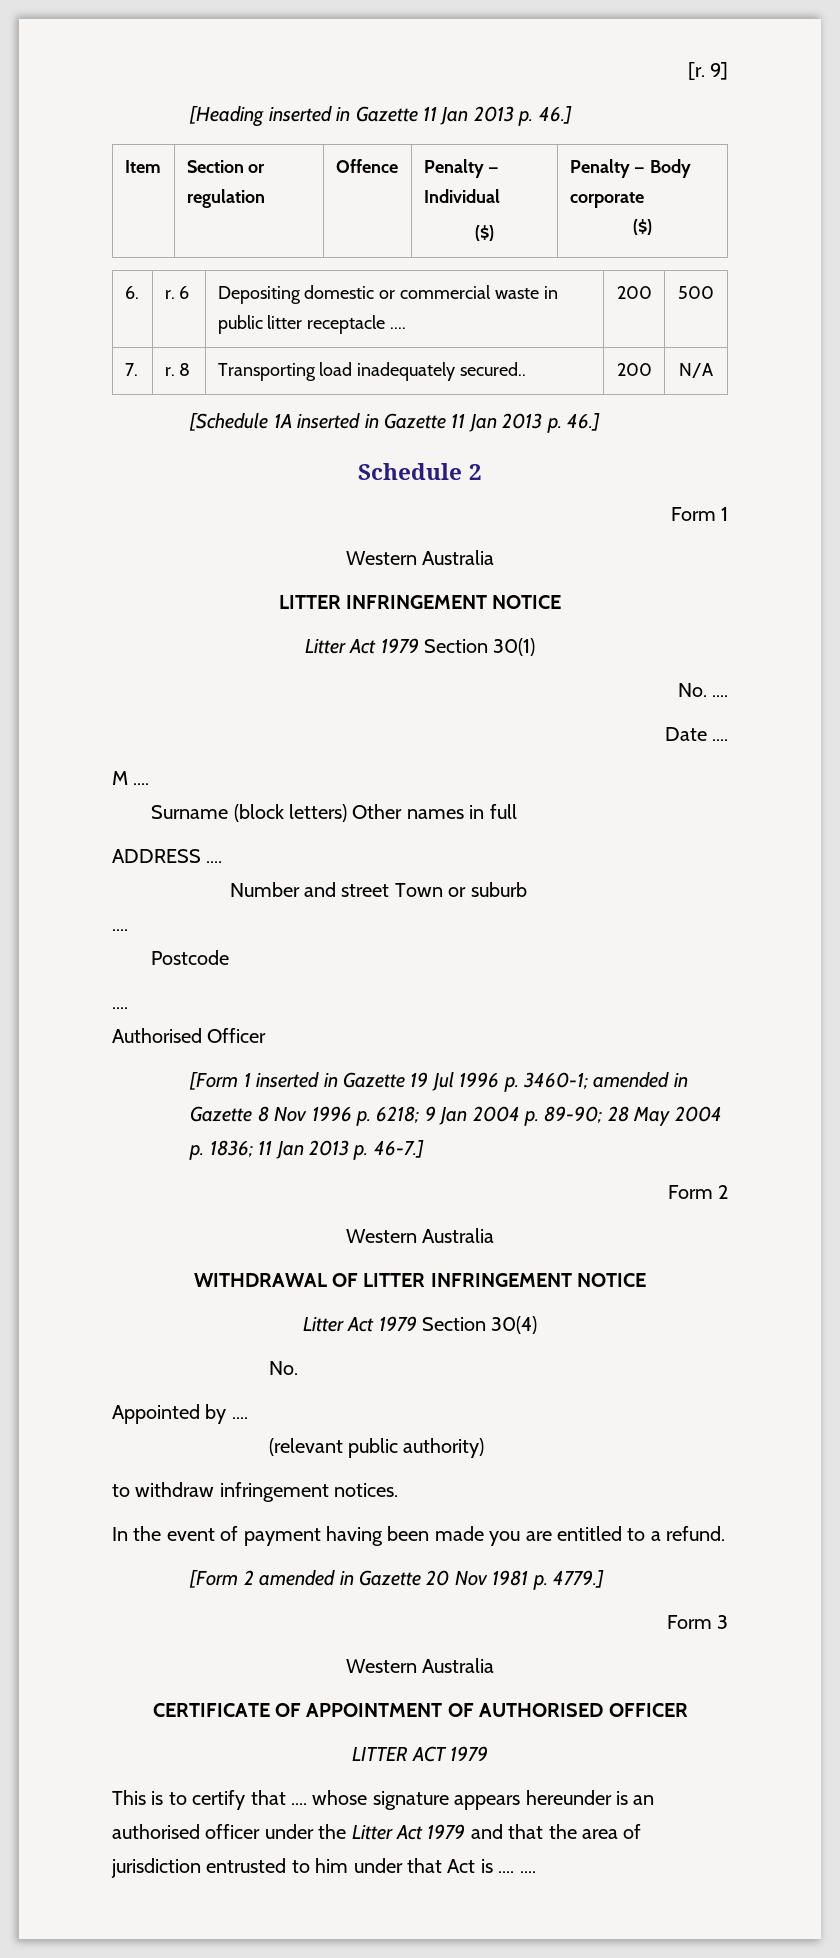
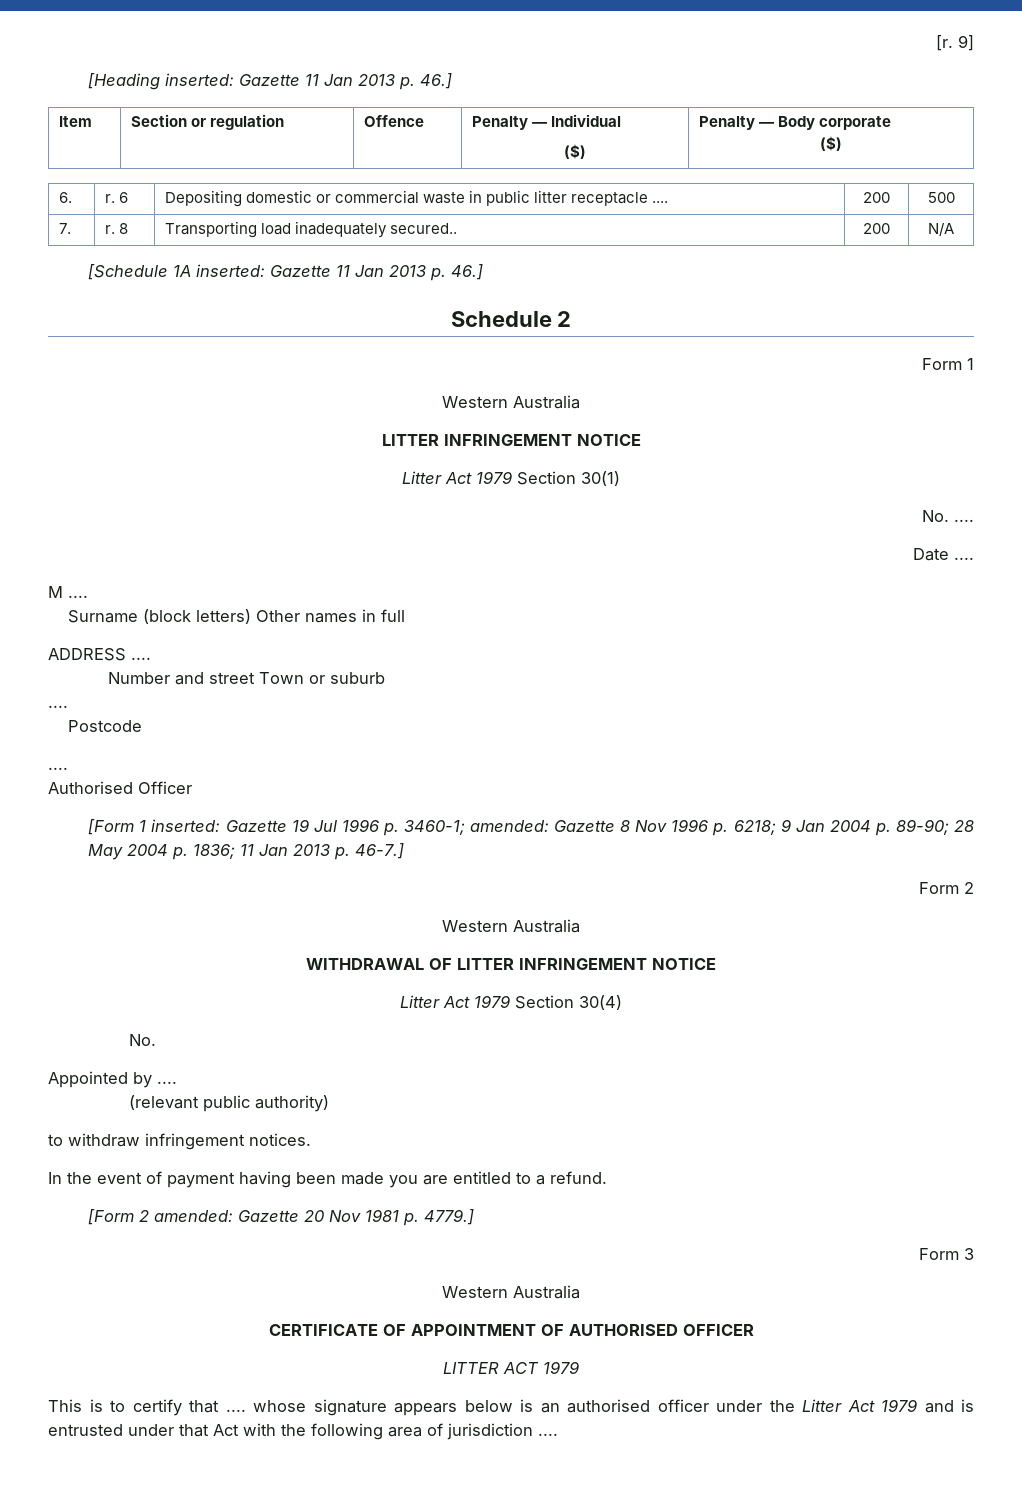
[268,106,351,122] inserted in -> [165,73,235,86] inserted:
[297,413,379,429] inserted in -> [196,264,266,277] inserted:
[256,1072,338,1088] inserted in -> [151,819,221,832] inserted:
[593,1072,688,1088] amended in -> [470,820,550,832] amended:
[259,1570,354,1586] amended in -> [154,1210,234,1222] amended:
[525,1790,612,1805] hereunder -> [464,1400,513,1412] below
[508,1824,642,1839] [111,1858,515,1878] that the area of jurisdiction entrusted to him under that Act is .... -> [961,1399,974,1412] [48,1423,533,1440] is entrusted under that Act with the following area of jurisdiction

